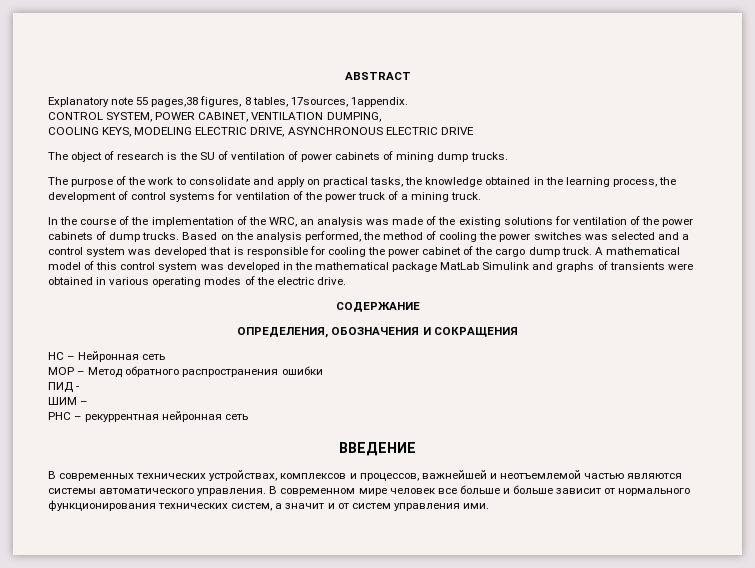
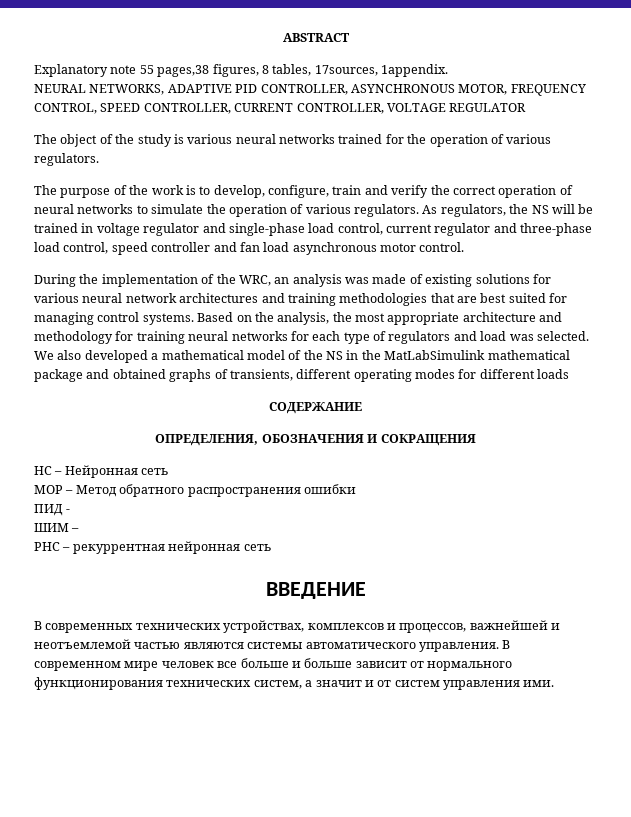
[48,112,381,122] [48,127,474,137] [48,151,508,162] CONTROL SYSTEM, POWER CABINET, VENTILATION DUMPING, // COOLING KEYS, MODELING ELECTRIC DRIVE, ASYNCHRONOUS ELECTRIC DRIVE // The object of research is the SU of ventilation of power cabinets of mining dump trucks. -> [34,84,586,96] [34,103,527,114] [34,134,552,147] [34,153,99,166] NEURAL NETWORKS, ADAPTIVE PID CONTROLLER, ASYNCHRONOUS MOTOR, FREQUENCY CONTROL, SPEED CONTROLLER, CURRENT CONTROLLER, VOLTAGE REGULATOR // The object of the study is various neural networks trained for the operation of various regulators.
[175,177,676,187] [48,191,482,202] [48,216,130,225] to consolidate and apply on practical tasks, the knowledge obtained in the learning process, the development of control systems for ventilation of the power truck of a mining truck. // In the course of -> [185,185,573,198] [34,204,594,217] [34,223,593,236] [34,242,465,255] [34,274,76,287] is to develop, configure, train and verify the correct operation of neural networks to simulate the operation of various regulators. As regulators, the NS will be trained in voltage regulator and single-phase load control, current regulator and three-phase load control, speed controller and fan load asynchronous motor control. // During
[438,217,456,225] the -> (423, 279) none
[572,216,694,227] [48,231,689,242] [48,246,680,257] [48,261,312,272] ventilation of the power cabinets of dump trucks. Based on the analysis performed, the method of cooling the power switches was selected and a control system was developed that is responsible for cooling the power cabinet of the cargo dump truck. A mathematical model of this control system was developed in the -> [34,293,568,306] [34,312,563,325] [34,331,589,344] [34,350,486,363] various neural network architectures and training methodologies that are best suited for managing control systems. Based on the analysis, the most appropriate architecture and methodology for training neural networks for each type of regulators and load was selected. We also developed a mathematical model of the NS in the MatLabSimulink
[440,261,693,272] [48,276,346,287] MatLab Simulink and graphs of transients were obtained in various operating modes of the electric drive. -> [86,369,570,382] and obtained graphs of transients, different operating modes for different loads

